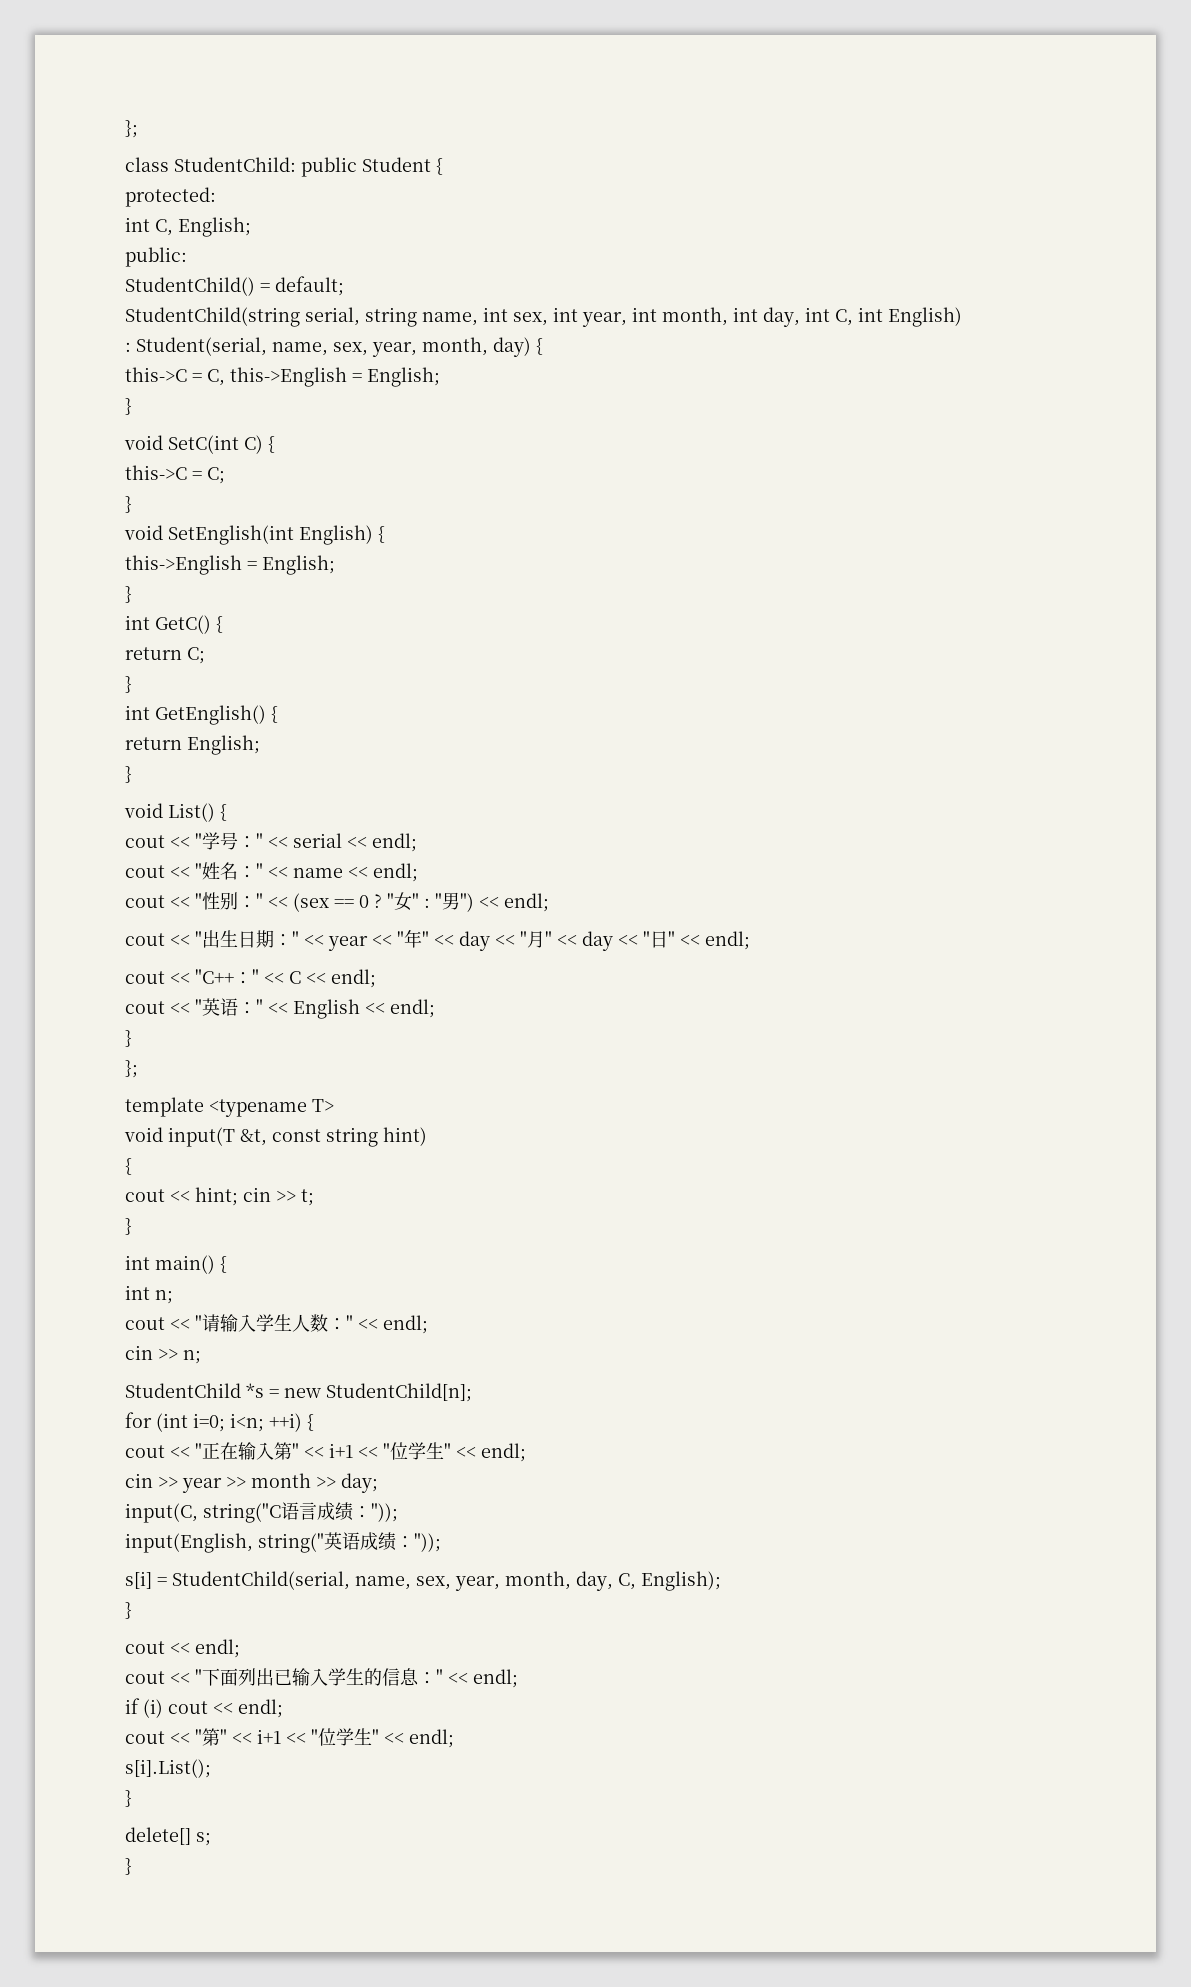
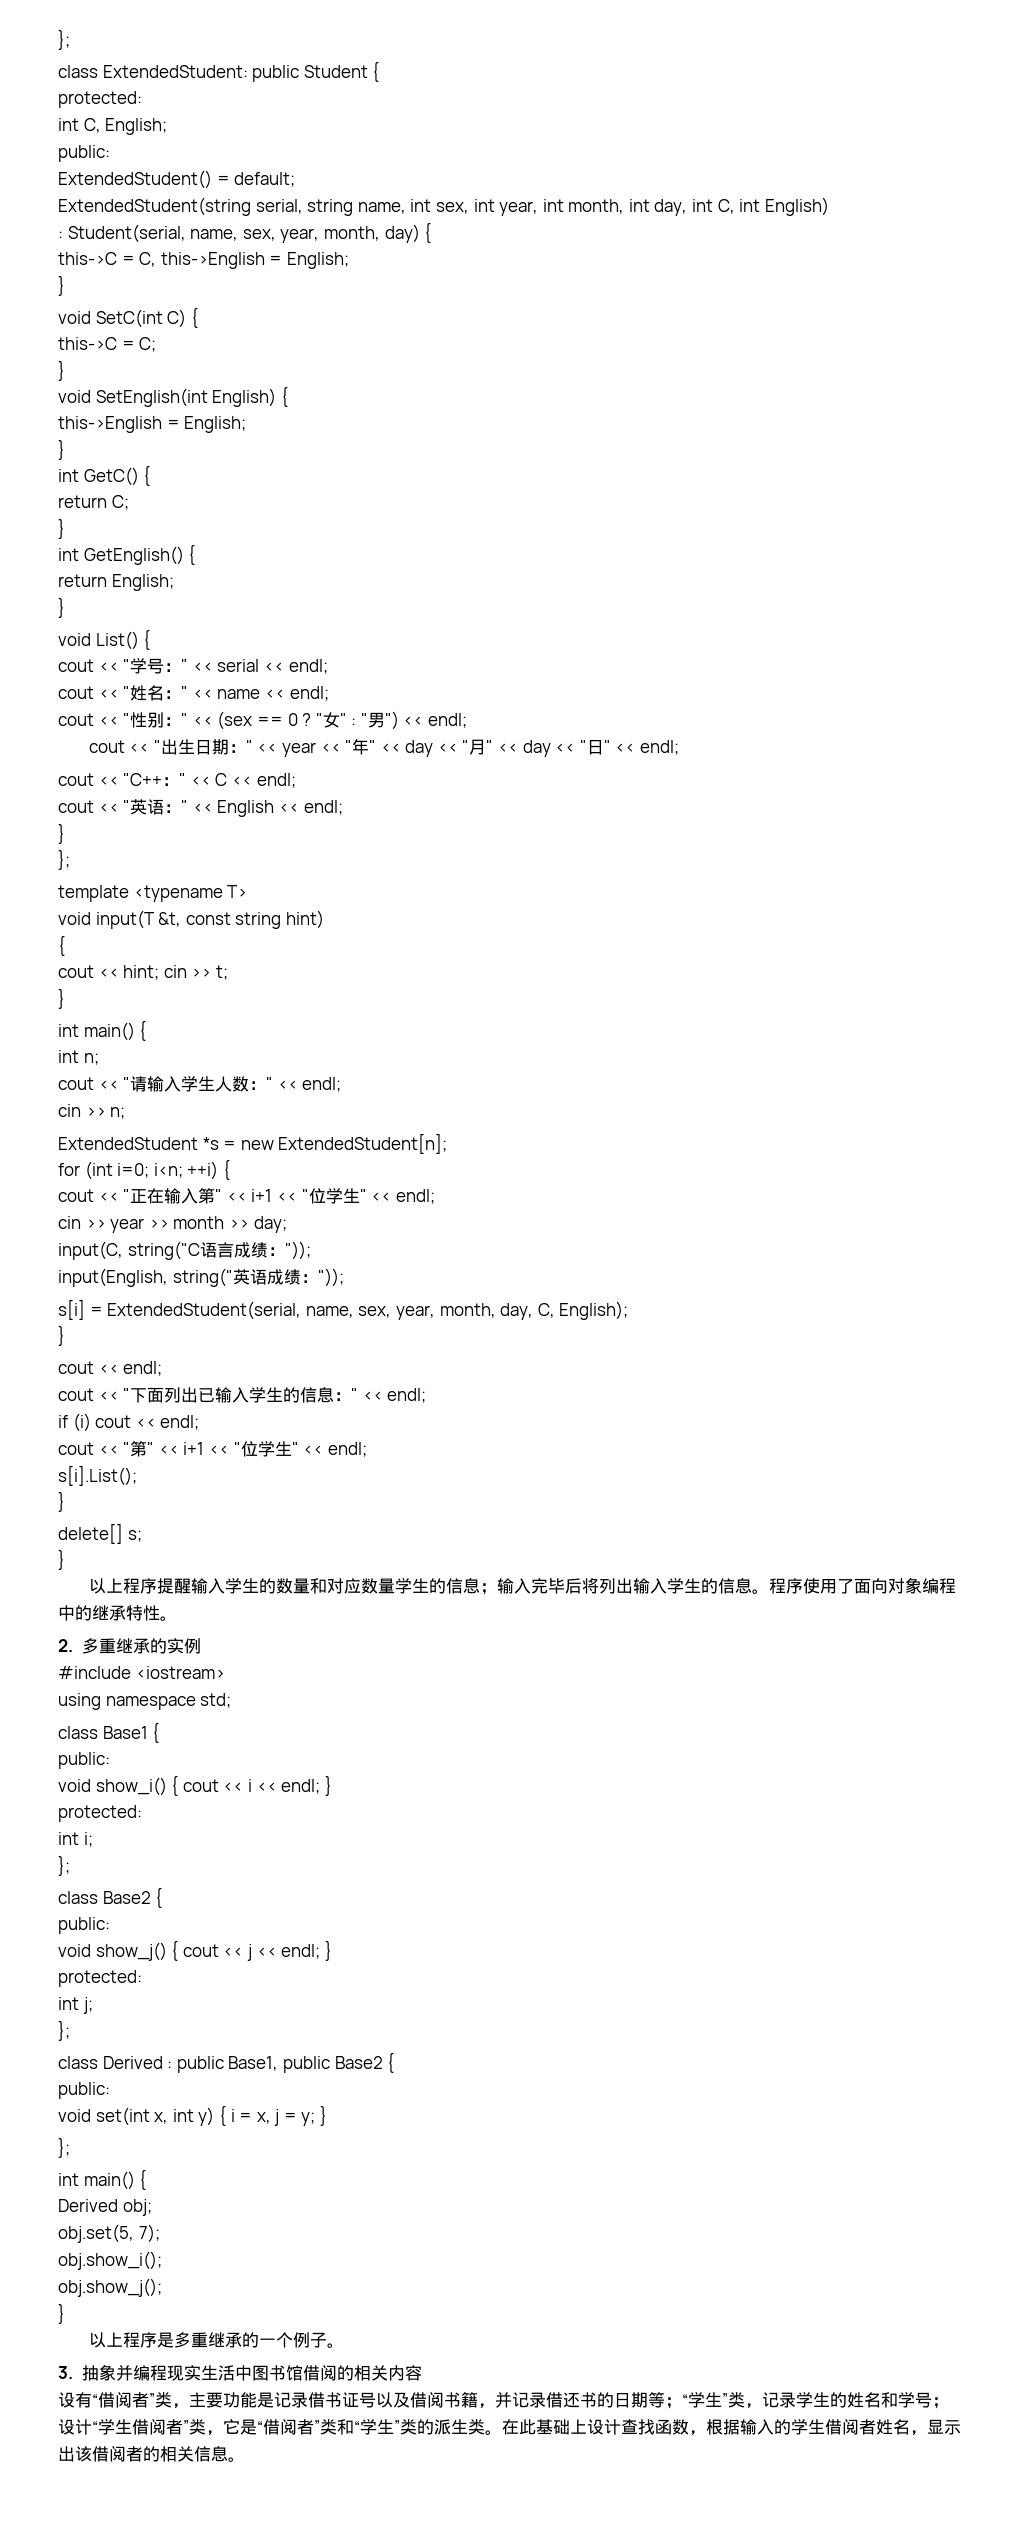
[125,120,138,138] [125,157,296,172] }; // class StudentChild: -> [58,29,70,50] [58,65,248,78] }; // class ExtendedStudent:
[125,277,255,296] StudentChild() -> [58,170,212,189] ExtendedStudent()
[125,307,300,327] StudentChild(string -> [58,197,251,216] ExtendedStudent(string
[125,1383,241,1398] StudentChild -> [58,1137,198,1150] ExtendedStudent
[326,1383,472,1402] StudentChild[n]; -> [278,1133,448,1154] ExtendedStudent[n];
[172,1571,350,1590] StudentChild(serial, -> [107,1301,302,1320] ExtendedStudent(serial,
(132, 1866) none -> [88,1577,956,1595] [58,1605,177,1621] [58,1638,201,1654] [58,1666,225,1679] [58,1693,232,1710] [58,1722,160,1743] [58,1752,110,1769] [58,1775,332,1796] [58,1805,142,1822] [58,1832,93,1847] [58,1855,70,1876] [58,1887,163,1908] [58,1917,110,1934] [58,1940,332,1961] [58,1970,142,1987] [58,1997,93,2014] [58,2020,70,2041] [58,2052,395,2073] [58,2082,110,2099] [58,2105,328,2126] [58,2137,70,2158] [58,2169,147,2190] [58,2199,152,2216] [58,2224,160,2243] [58,2251,162,2270] [58,2278,162,2297] [58,2303,65,2324] [88,2332,344,2348] [58,2364,422,2381] [58,2392,949,2409] [58,2419,961,2436] [58,2446,245,2462] // 以上程序提醒输入学生的数量和对应数量学生的信息；输入完毕后将列出输入学生的信息。程序使用了面向对象编程中的继承特性。 // 2.多重继承的实例 // #include <iostream> // using namespace std; // class Base1 { // public: // void show_i() { cout << i << endl; } // protected: // int i; // }; // class Base2 { // public: // void show_j() { cout << j << endl; } // protected: // int j; // }; // class Derived : public Base1, public Base2 { // public: // void set(int x, int y) { i = x, j = y; } // }; // int main() { // Derived obj; // obj.set(5, 7); // obj.show_i(); // obj.show_j(); // } // 以上程序是多重继承的一个例子。 // 3.抽象并编程现实生活中图书馆借阅的相关内容 // 设有“借阅者”类，主要功能是记录借书证号以及借阅书籍，并记录借还书的日期等；“学生”类，记录学生的姓名和学号；设计“学生借阅者”类，它是“借阅者”类和“学生”类的派生类。在此基础上设计查找函数，根据输入的学生借阅者姓名，显示出该借阅者的相关信息。

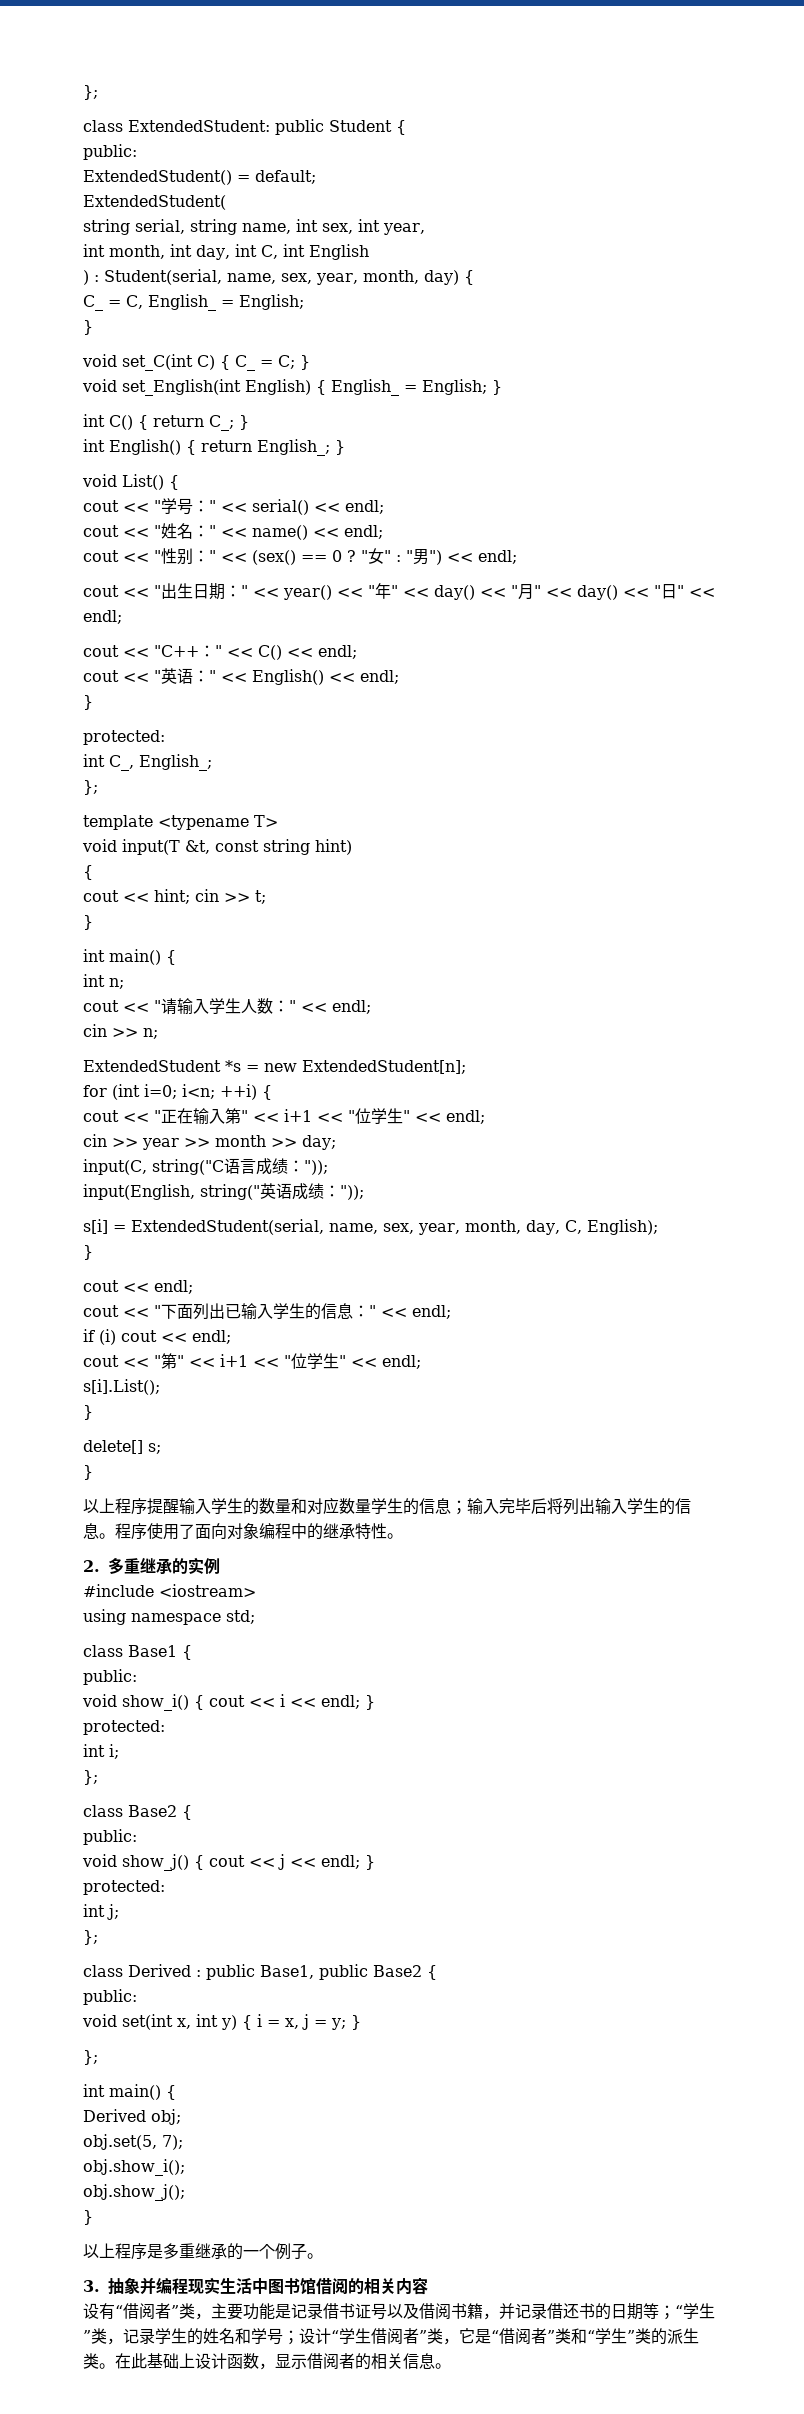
[58,91,142,108] [58,118,168,135] // protected: // int C, English; -> (406, 127) none
[58,197,251,216] ExtendedStudent(string -> [83,195,226,210] [83,219,130,235] ExtendedStudent( // string
(539, 208) none -> (425, 229) //
[764,197,829,216] English) // -> [308,244,369,260] [83,270,89,285] English // )
[58,252,117,265] this->C -> [83,295,103,311] C_
[160,252,265,269] this->English -> [148,294,216,311] English_
[95,309,163,328] SetC(int -> [122,354,193,371] set_C(int
[58,337,117,350] // this->C -> [235,355,255,371] C_
[58,360,65,381] [58,388,208,407] // } // void SetEnglish(int -> [300,355,310,370] [82,379,241,396] } // void set_English(int
[58,416,247,433] [58,439,65,460] [58,465,151,486] [58,495,129,510] [58,518,65,539] [58,544,196,565] [58,574,174,591] // this->English = English; // } // int GetC() { // return C; // } // int GetEnglish() { // return English; // -> [331,379,502,396] [83,414,249,431] [83,439,330,456] English_ = English; } // int C() { return C_; } // int English() { return English_;
[217,659,260,672] serial -> [252,499,309,515] serial()
[217,689,261,699] name -> [252,525,308,540] name()
[217,711,253,730] (sex -> [252,550,296,565] (sex()
[281,742,316,757] year -> [283,585,332,600] year()
[405,740,434,757] day -> [434,585,475,600] day()
[522,740,551,757] day -> [577,585,618,600] day()
[215,773,228,786] C -> [258,645,282,660] C()
[217,800,275,817] English -> [252,669,324,685] English()
(65, 833) none -> [83,730,165,745] [83,754,212,771] // protected: // int C_, English_;
[621,2419,961,2436] [58,2446,92,2462] 查找函数，根据输入的学生借阅者姓名，显示出该 -> [227,2353,307,2370] 函数，显示

